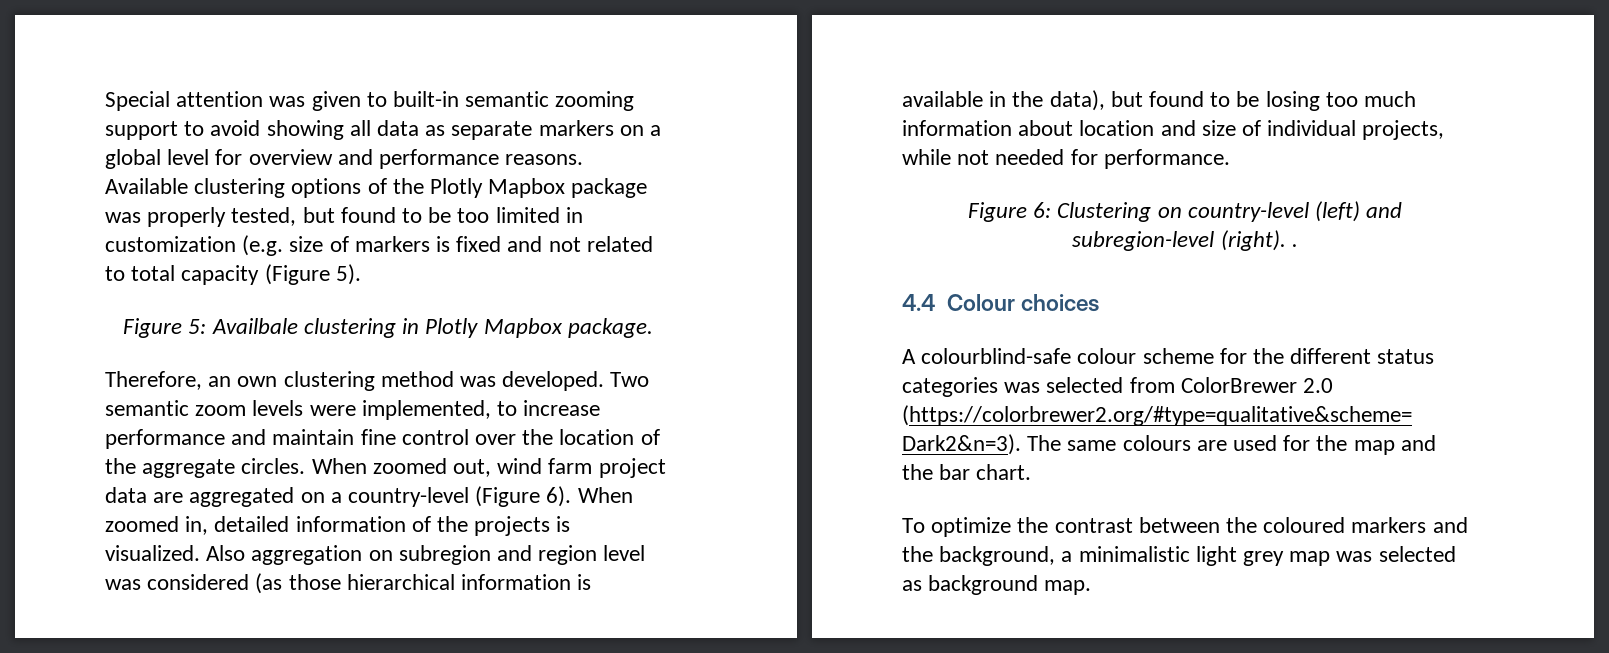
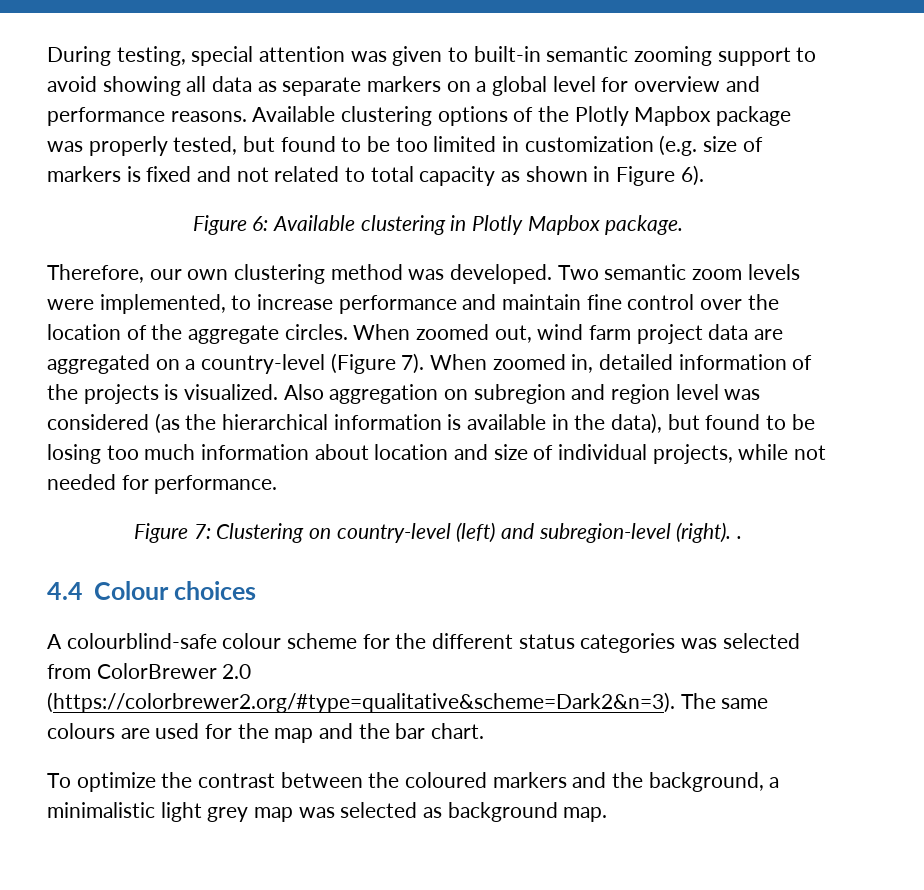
[105,91,170,111] Special -> [47,46,254,66] During testing, special
[264,264,361,285] [123,318,298,338] (Figure 5). // Figure 5: Availbale -> [501,165,704,186] [192,215,355,235] as shown in Figure 6). // Figure 6: Available
[208,376,232,387] an -> [149,269,182,280] our
[546,486,572,507] 6). -> [401,353,425,374] 7).
[288,574,341,590] those -> [185,414,217,430] the
[1033,202,1052,218] 6: -> [193,524,211,539] 7:

